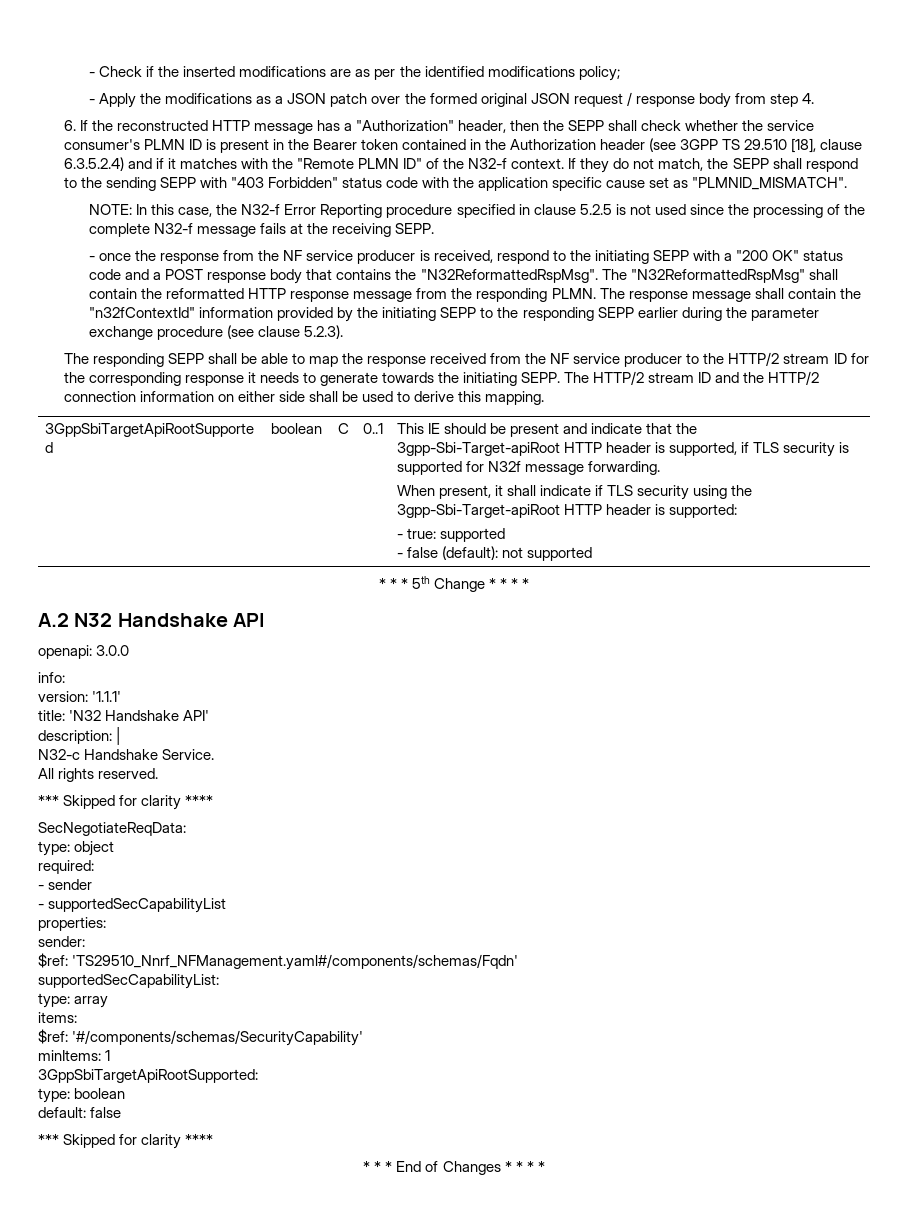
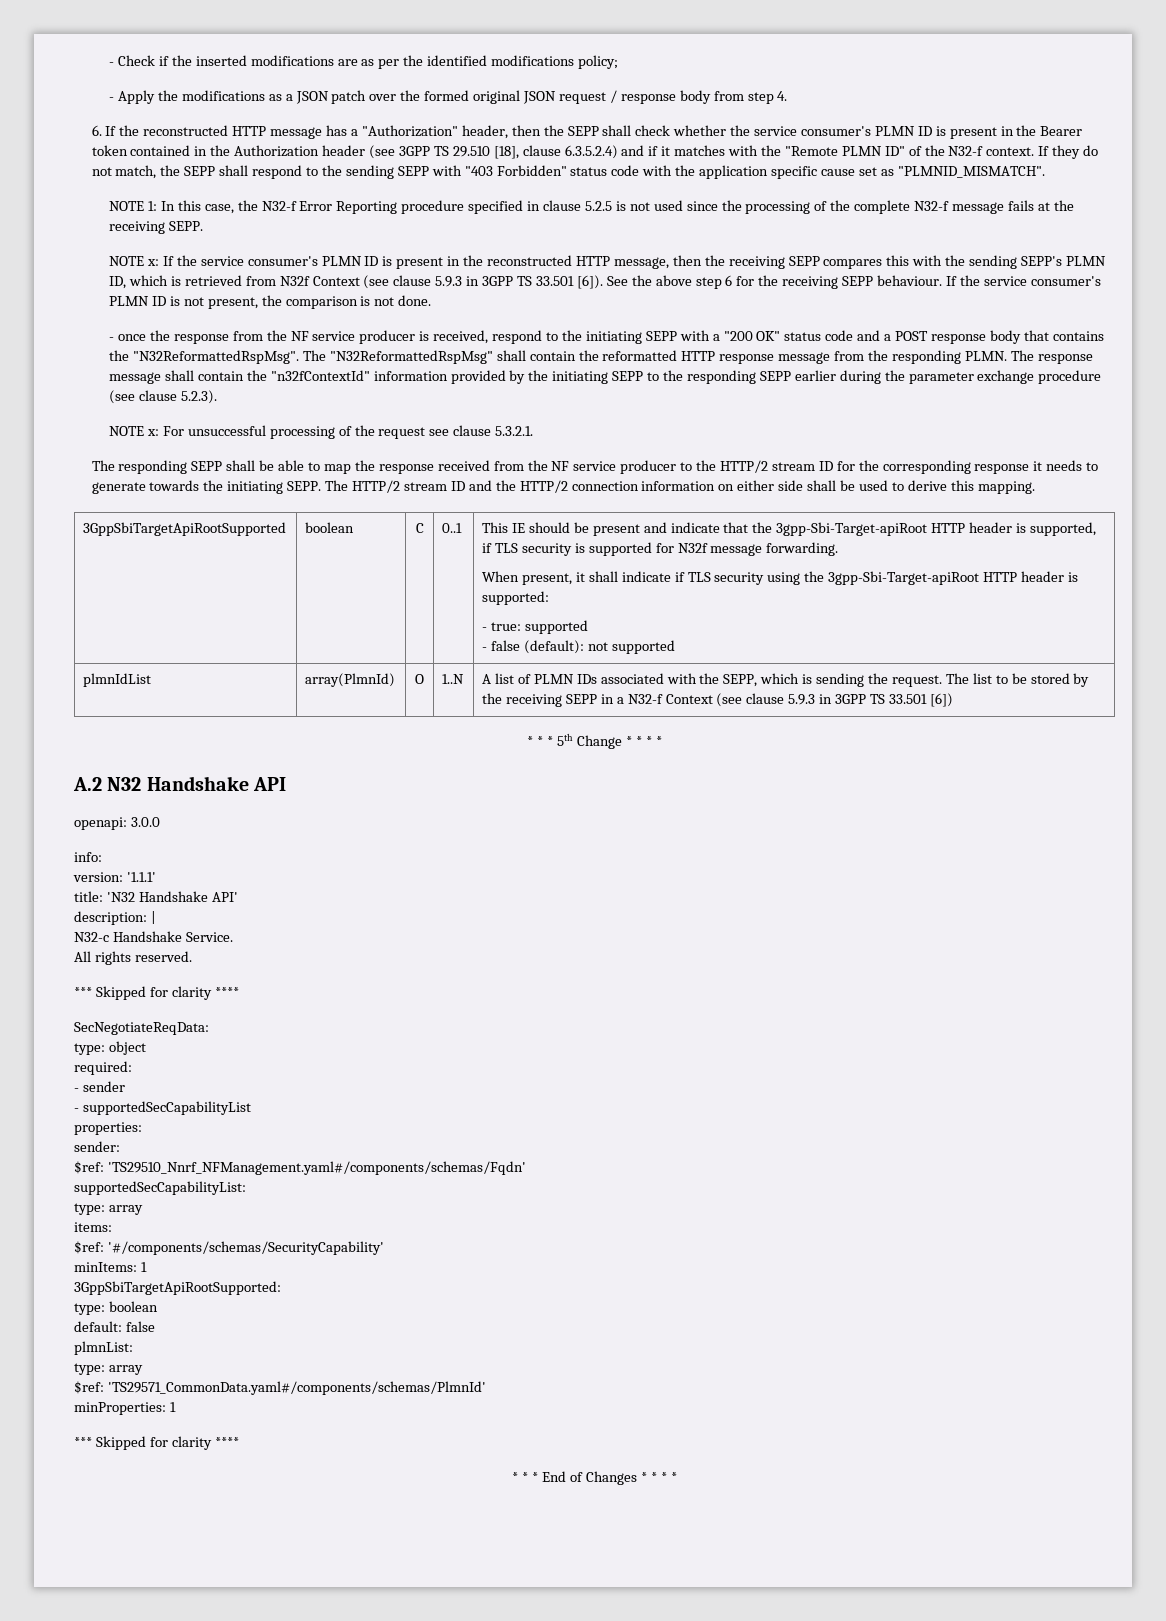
[89,204,133,215] NOTE: -> [109,201,157,211] NOTE 1:
(435, 228) none -> [109,255,1106,269] [109,275,1101,289] [109,295,432,309] // NOTE x: If the service consumer's PLMN ID is present in the reconstructed HTTP message, then the receiving SEPP compares this with the sending SEPP's PLMN ID, which is retrieved from N32f Context (see clause 5.9.3 in 3GPP TS 33.501 [6]). See the above step 6 for the receiving SEPP behaviour. If the service consumer's PLMN ID is not present, the comparison is not done.
(344, 332) none -> [109,425,534,439] // NOTE x: For unsuccessful processing of the request see clause 5.3.2.1.
(592, 554) none -> [83,673,152,687] [305,673,396,687] [415,674,424,684] [442,674,465,684] [482,673,1090,687] [482,693,953,707] // plmnIdList | array(PlmnId) | O | 1..N | A list of PLMN IDs associated with the SEPP, which is sending the request. The list to be stored by the receiving SEPP in a N32-f Context (see clause 5.9.3 in 3GPP TS 33.501 [6])
(122, 1112) none -> [74,1341,133,1355] [74,1363,143,1375] [74,1381,486,1395] [74,1402,176,1415] // plmnList: // type: array // $ref: 'TS29571_CommonData.yaml#/components/schemas/PlmnId' // minProperties: 1

